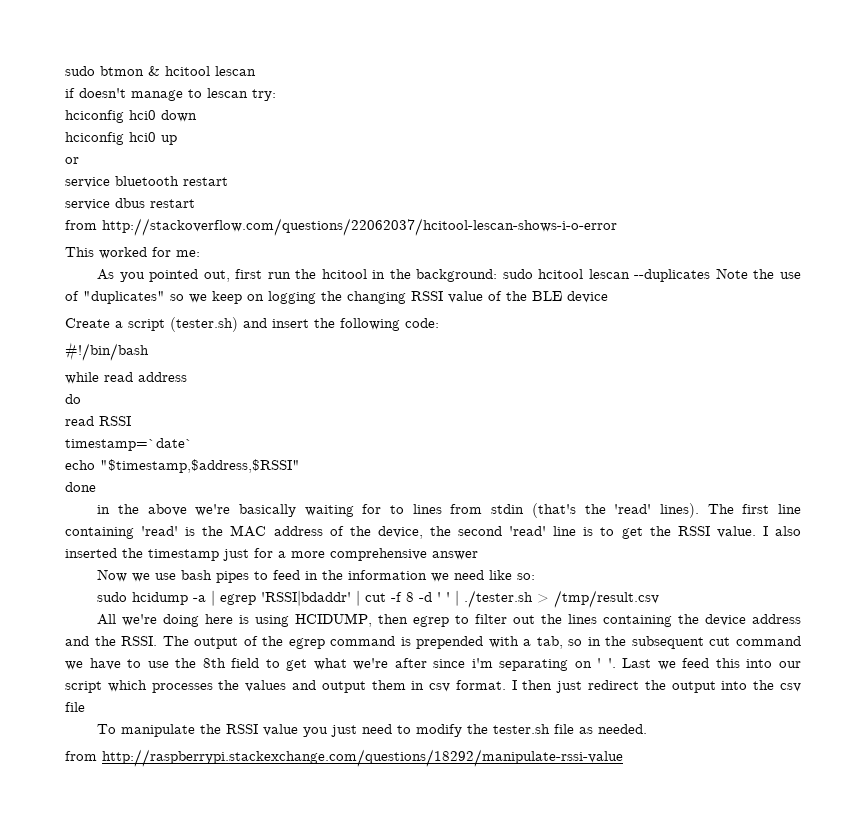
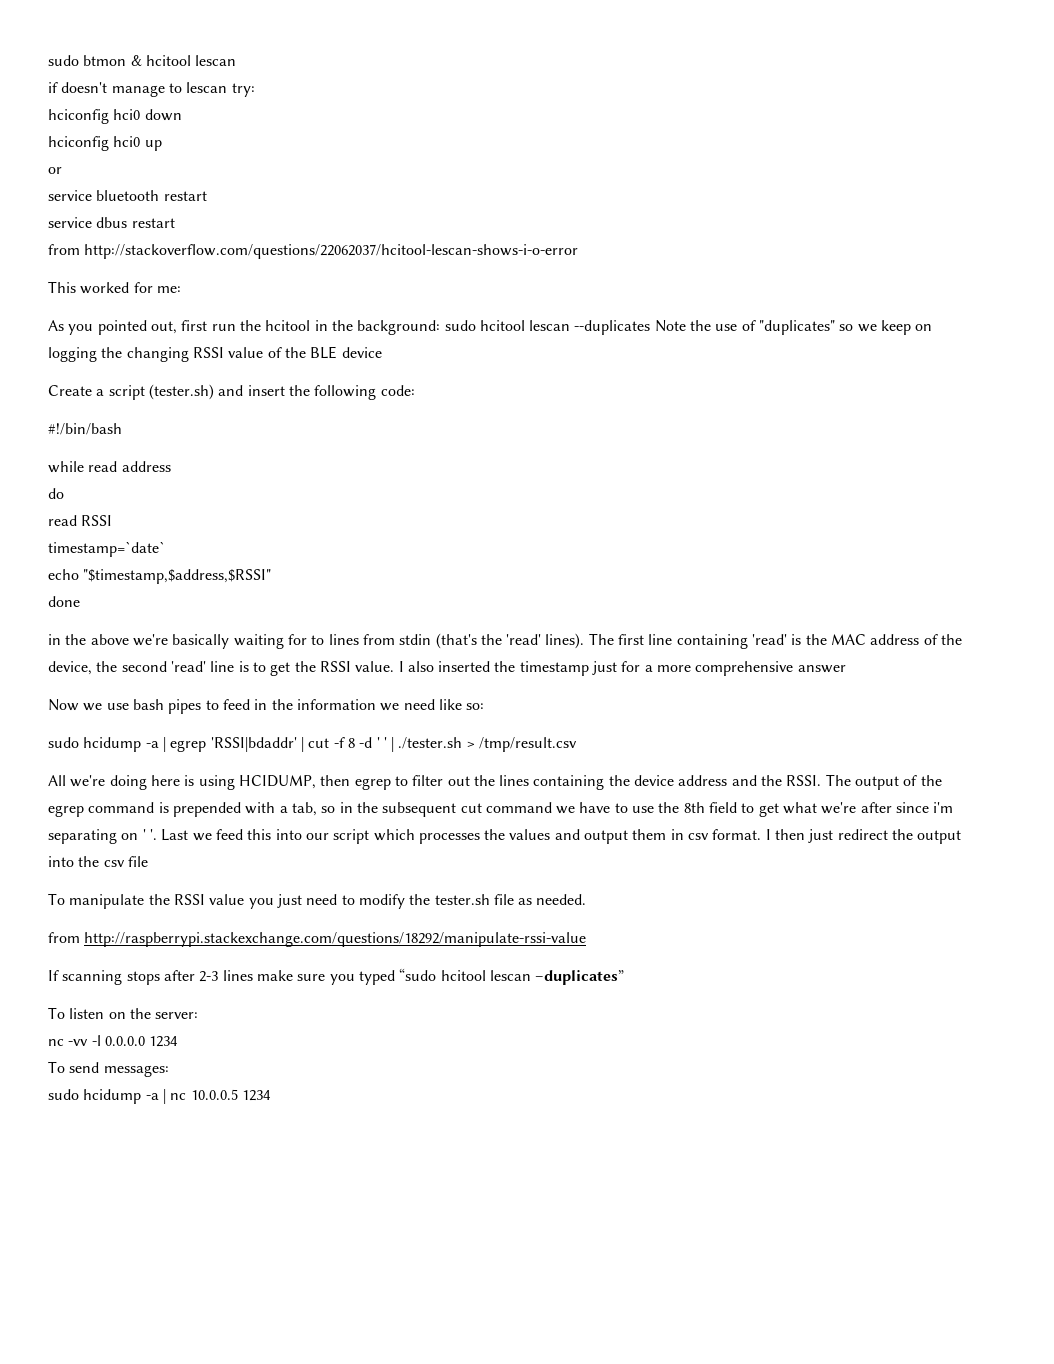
(623, 758) none -> [48,968,625,985] [48,1007,199,1019] [48,1035,179,1047] [48,1061,169,1077] [48,1089,271,1104] // If scanning stops after 2-3 lines make sure you typed “sudo hcitool lescan –duplicates” // To listen on the server: // nc -vv -l 0.0.0.0 1234 // To send messages: // sudo hcidump -a | nc 10.0.0.5 1234

